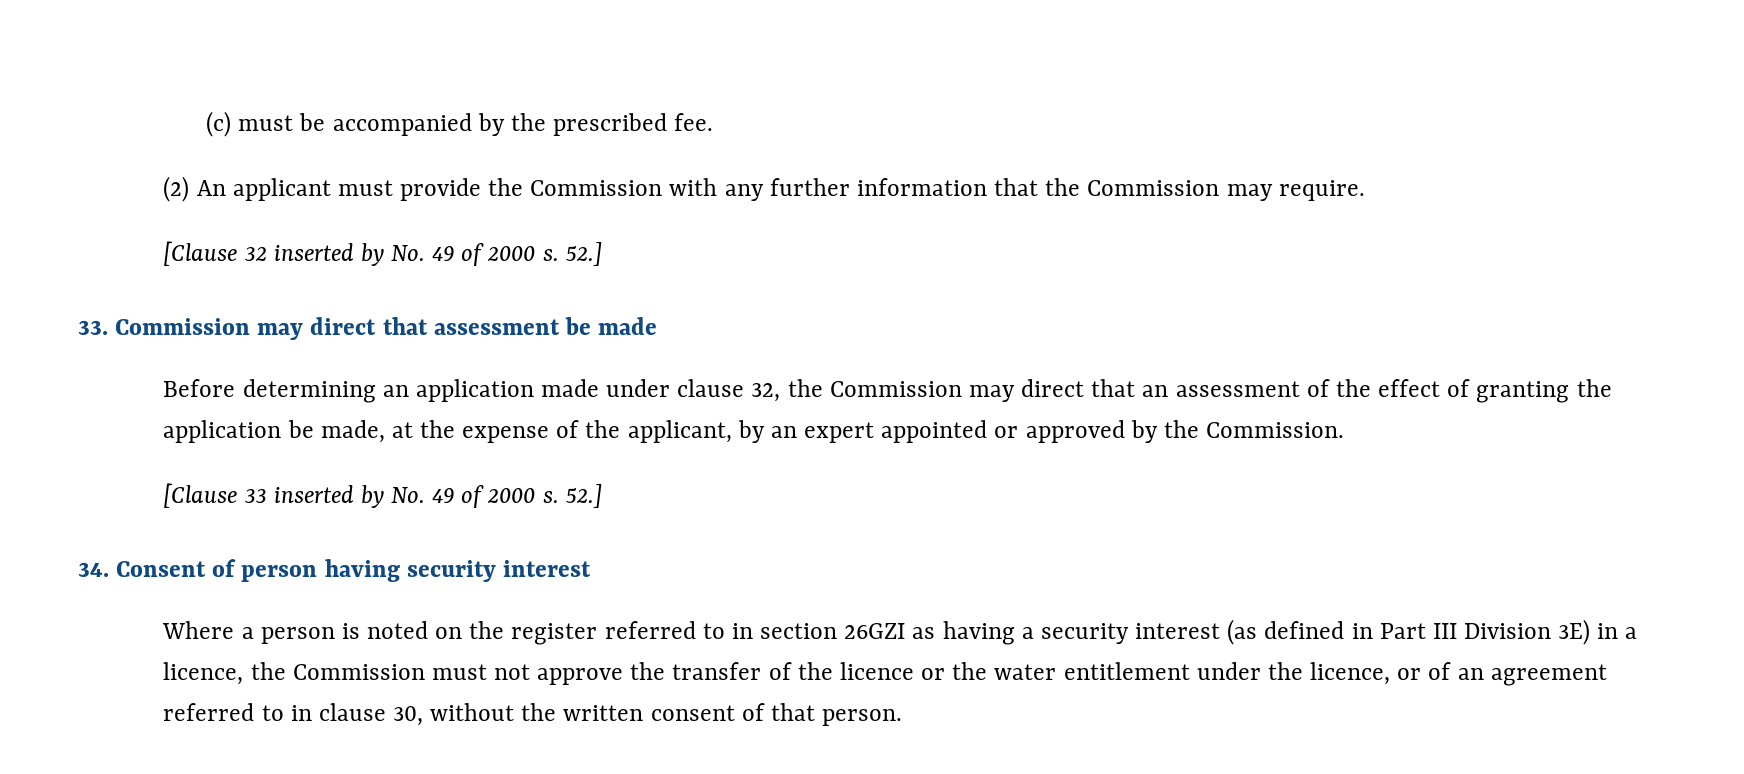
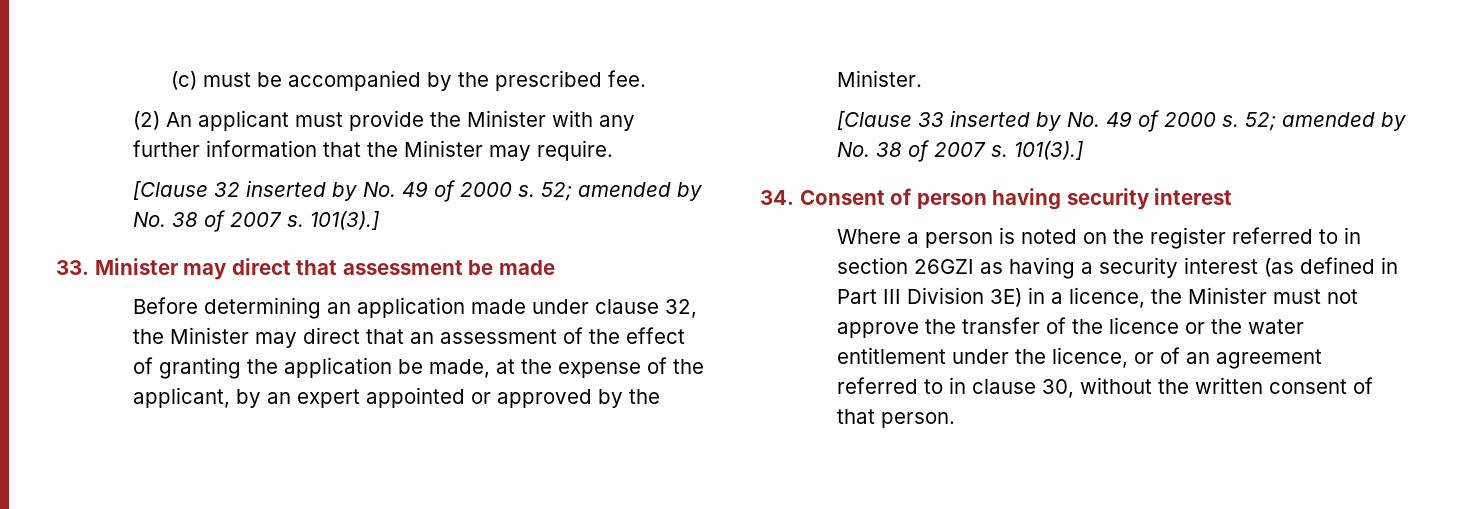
[530,180,663,196] Commission -> [466,110,546,127] Minister
[1087,180,1220,196] Commission -> [403,140,483,157] Minister
[565,242,602,266] 52.] -> [540,182,702,201] [132,210,379,232] 52; amended by No. 38 of 2007 s. 101(3).]
[115,318,251,335] Commission -> [94,258,178,275] Minister
[829,381,962,397] Commission -> [169,327,249,344] Minister
[1206,422,1345,438] Commission. -> [836,70,922,87] Minister.
[565,484,602,508] 52.] -> [1244,112,1406,131] [836,140,1083,162] 52; amended by No. 38 of 2007 s. 101(3).]
[292,664,425,680] Commission -> [1187,287,1267,304] Minister

